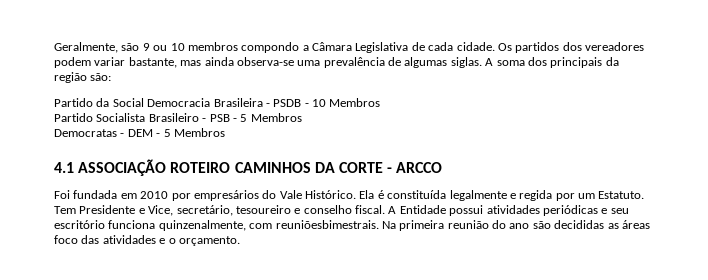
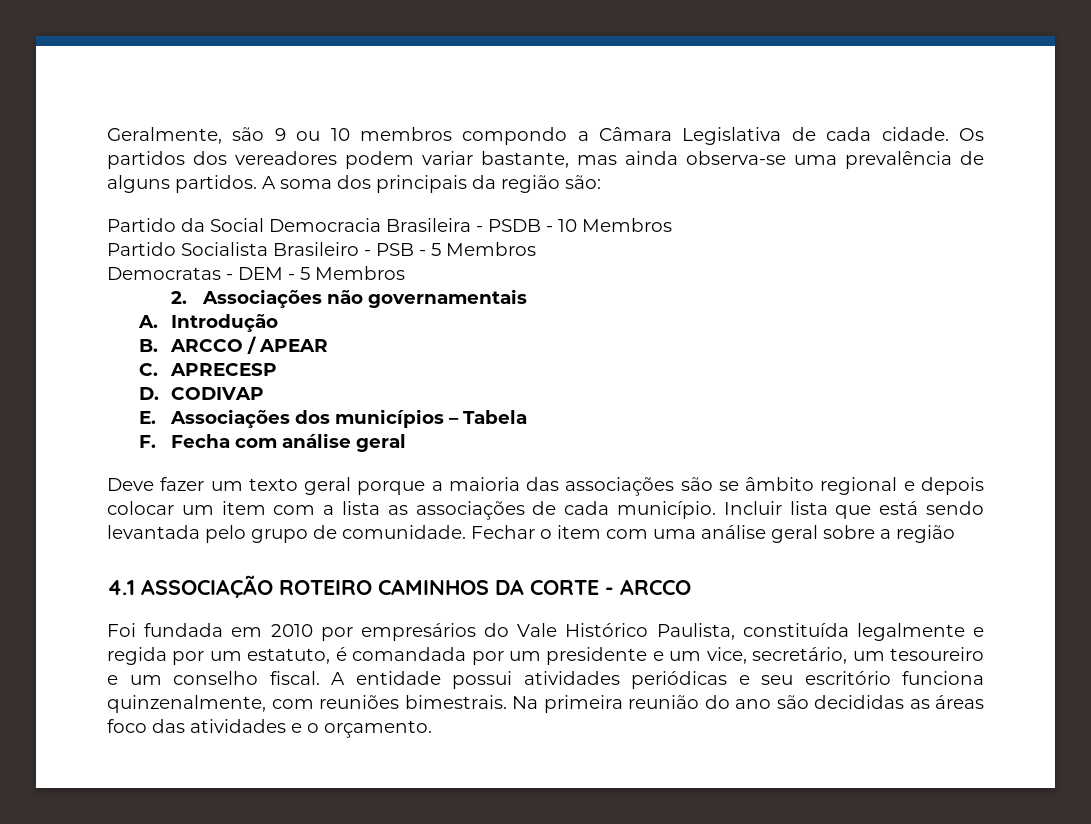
[404,57,482,68] algumas siglas. -> [107,175,257,193] alguns partidos.
(225, 132) none -> [170,289,527,308] [137,314,278,332] [138,336,328,354] [138,363,277,376] [138,387,264,400] [138,409,527,428] [138,433,406,452] [107,477,984,496] [107,501,984,520] [107,525,955,543] // 2. Associações não governamentais // A. Introdução // B. ARCCO / APEAR // C. APRECESP // D. CODIVAP // E. Associações dos municípios – Tabela // F. Fecha com análise geral // Deve fazer um texto geral porque a maioria das associações são se âmbito regional e depois colocar um item com a lista as associações de cada município. Incluir lista que está sendo levantada pelo grupo de comunidade. Fechar o item com uma análise geral sobre a região
[305,190,384,199] Histórico. Ela é -> [565,623,735,640] Histórico Paulista,
[598,191,645,199] [54,205,233,216] Estatuto. Tem Presidente e Vice, secretário, -> [247,647,885,665] estatuto, é comandada por um presidente e um vice, secretário, um
(301, 211) none -> [129,675,162,685] um
[399,205,446,214] Entidade -> [355,671,441,685] entidade
[275,220,379,229] reuniõesbimestrais. -> [319,695,507,709] reuniões bimestrais.

